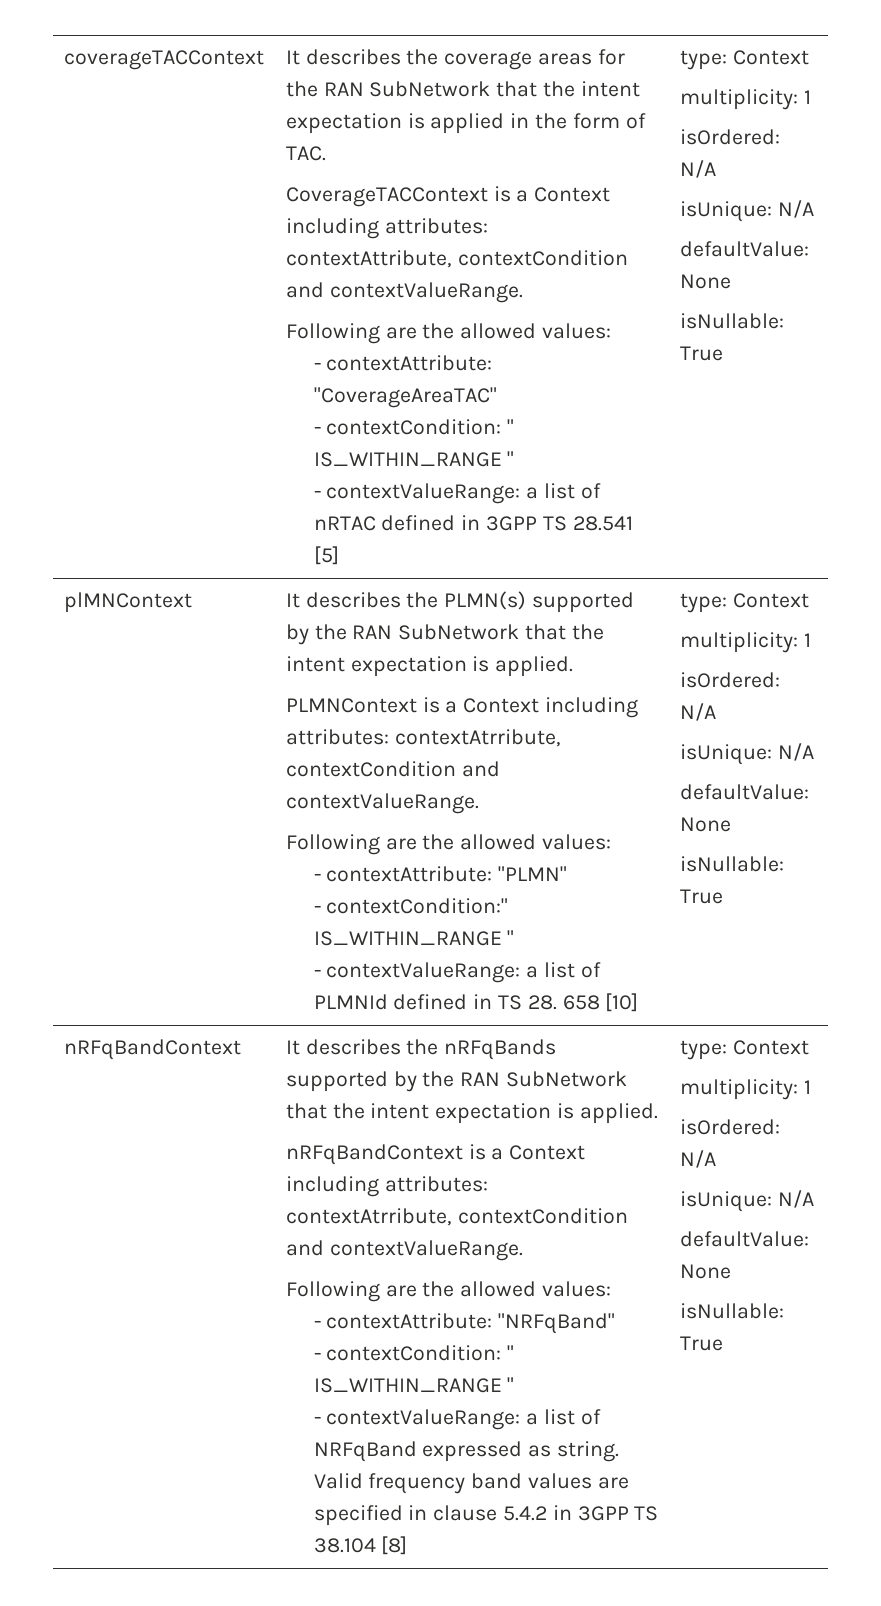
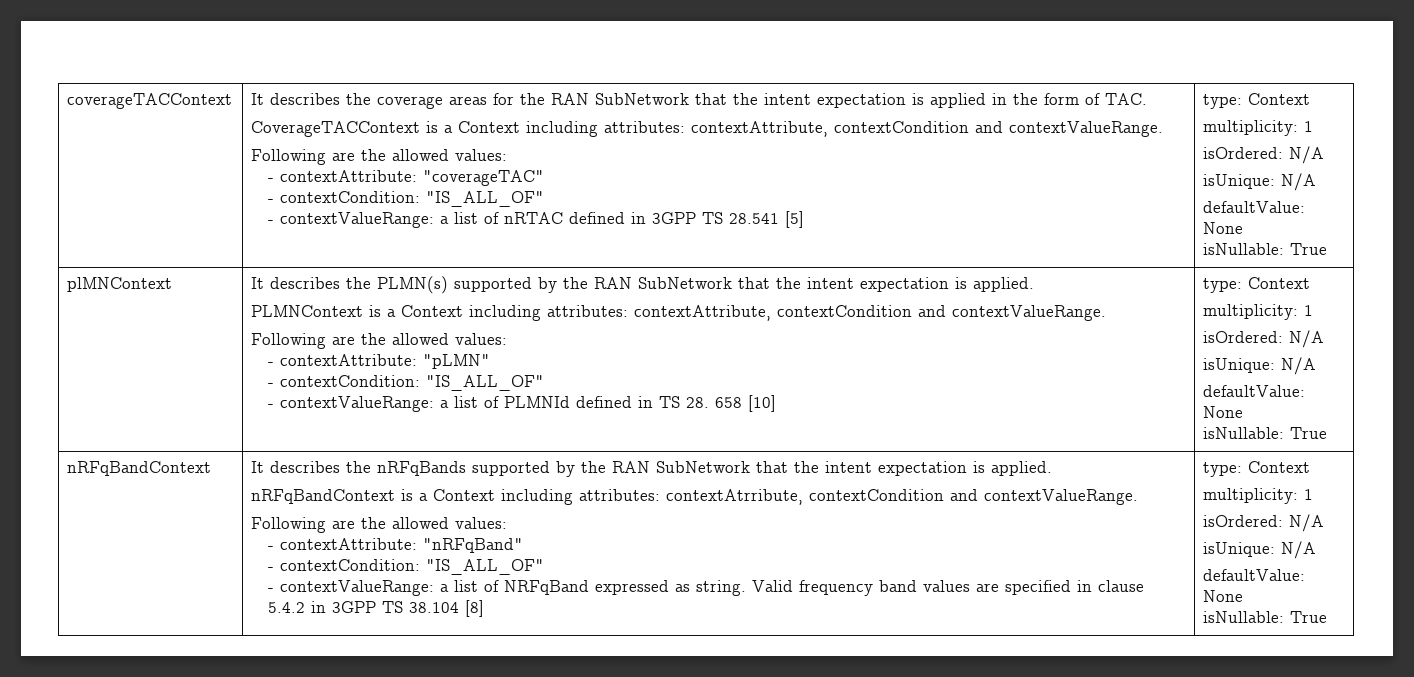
[313,387,497,408] [313,419,515,435] [313,451,515,467] "CoverageAreaTAC" // - contextCondition: " IS_WITHIN_RANGE " -> [422,170,544,186] [267,191,544,207] "coverageTAC" // - contextCondition: "IS_ALL_OF"
[394,729,561,747] contextAtrribute, -> [634,305,772,321] contextAttribute,
[498,866,568,881] [313,898,509,914] [313,930,515,946] "PLMN" // - contextCondition:" IS_WITHIN_RANGE " -> [422,354,490,369] [267,375,544,391] "pLMN" // - contextCondition: "IS_ALL_OF"
[498,1313,616,1334] [313,1345,515,1361] [313,1377,515,1393] "NRFqBand" // - contextCondition: " IS_WITHIN_RANGE " -> [422,538,523,553] [267,559,544,575] "nRFqBand" // - contextCondition: "IS_ALL_OF"

